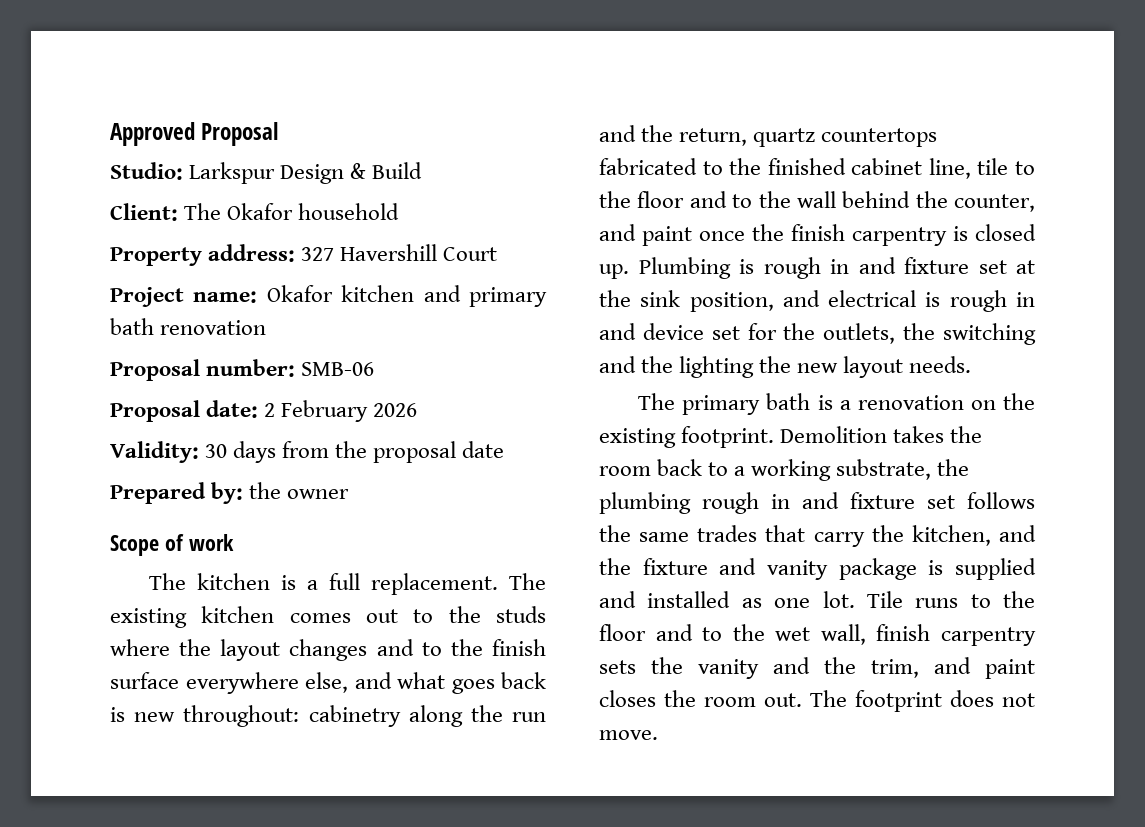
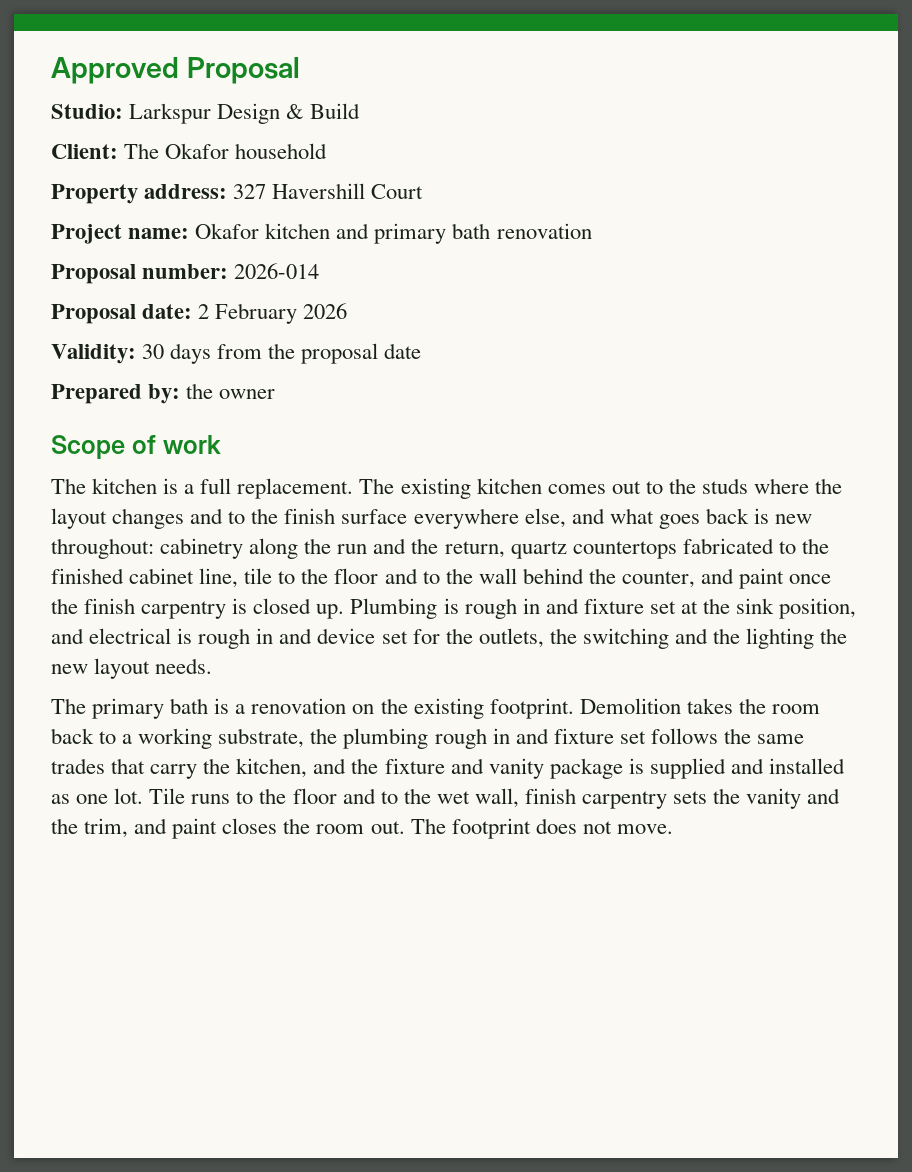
[301,362,375,376] SMB-06 -> [234,263,320,279] 2026-014

